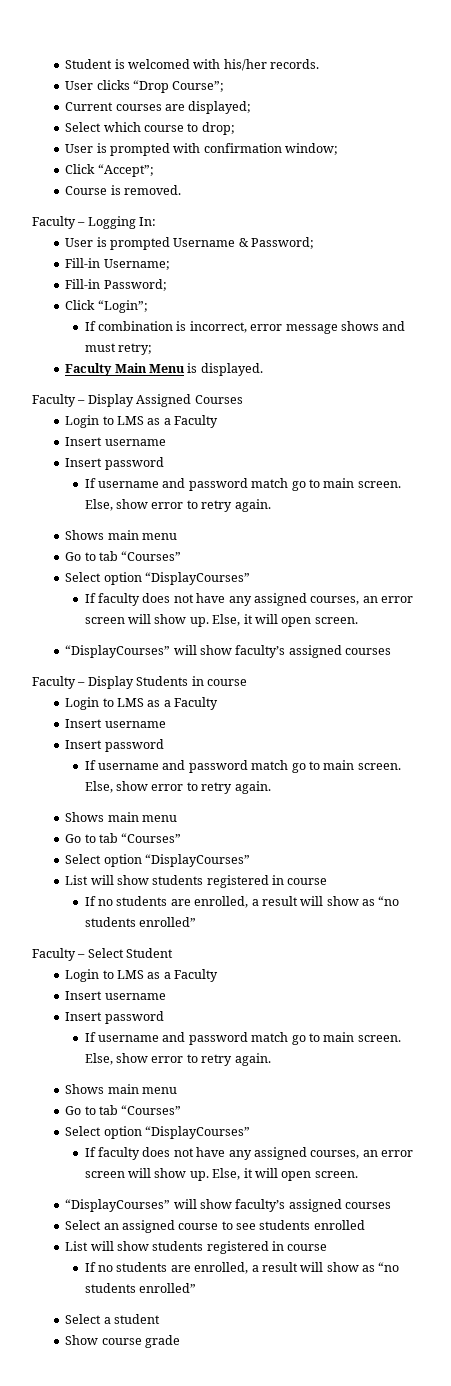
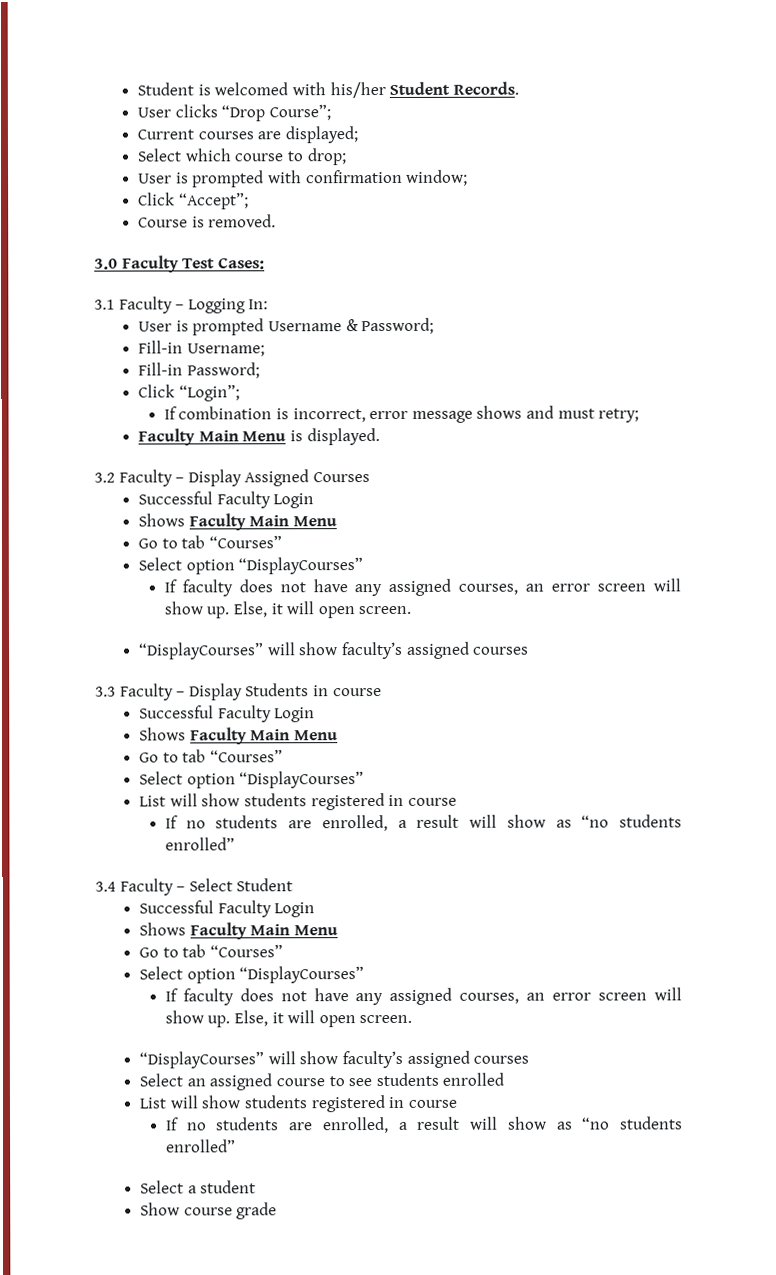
[270,59,320,69] records. -> [389,81,519,95] Student Records.
(181, 190) none -> [94,255,265,273] [94,299,115,310] 3.0 Faculty Test Cases: // 3.1
(263, 369) none -> [94,472,115,483] 3.2
[65,415,219,428] [65,437,166,446] [65,457,164,470] [84,478,401,491] [84,499,271,512] [65,530,177,540] Login to LMS as a Faculty // Insert username // Insert password // If username and password match go to main screen. Else, show error to retry again. // Shows main menu -> [138,491,315,509] [138,513,338,531] Successful Faculty Login // Shows Faculty Main Menu
(392, 651) none -> [95,686,116,697] 3.3
[65,697,219,710] [65,719,166,728] [65,739,164,752] [84,760,401,773] [84,781,271,794] [65,812,177,822] Login to LMS as a Faculty // Insert username // Insert password // If username and password match go to main screen. Else, show error to retry again. // Shows main menu -> [139,705,316,723] [139,727,339,745] Successful Faculty Login // Shows Faculty Main Menu
(197, 922) none -> [95,881,116,892] 3.4
[65,969,219,982] [65,991,166,1000] [65,1011,164,1024] [84,1032,401,1045] [84,1053,271,1066] [65,1084,177,1094] Login to LMS as a Faculty // Insert username // Insert password // If username and password match go to main screen. Else, show error to retry again. // Shows main menu -> [139,900,316,918] [139,922,339,940] Successful Faculty Login // Shows Faculty Main Menu

